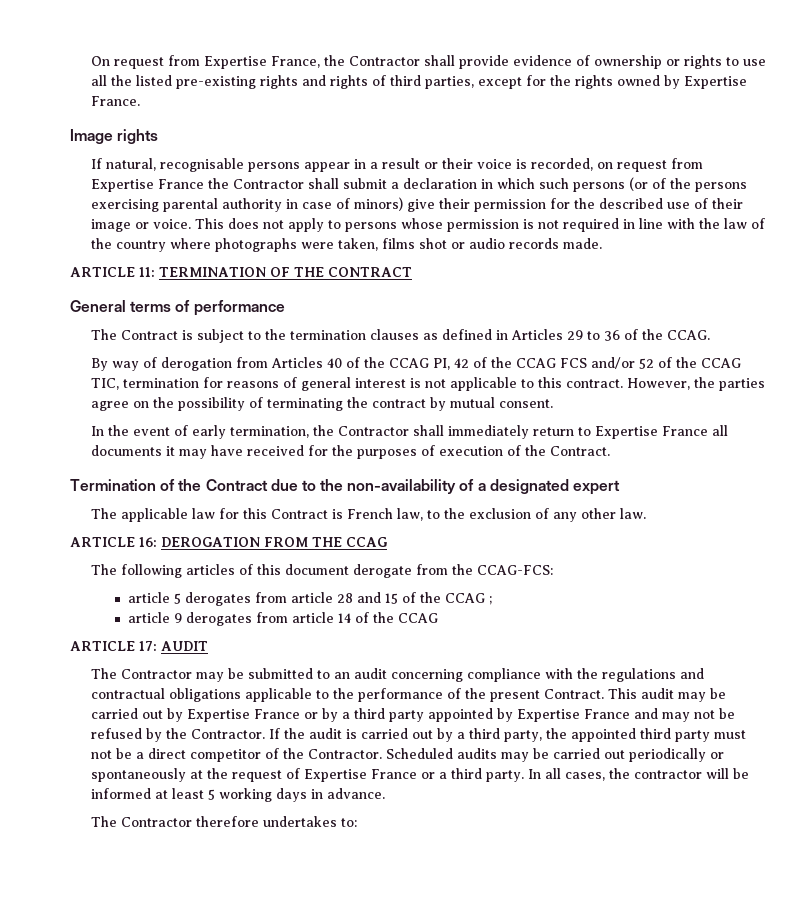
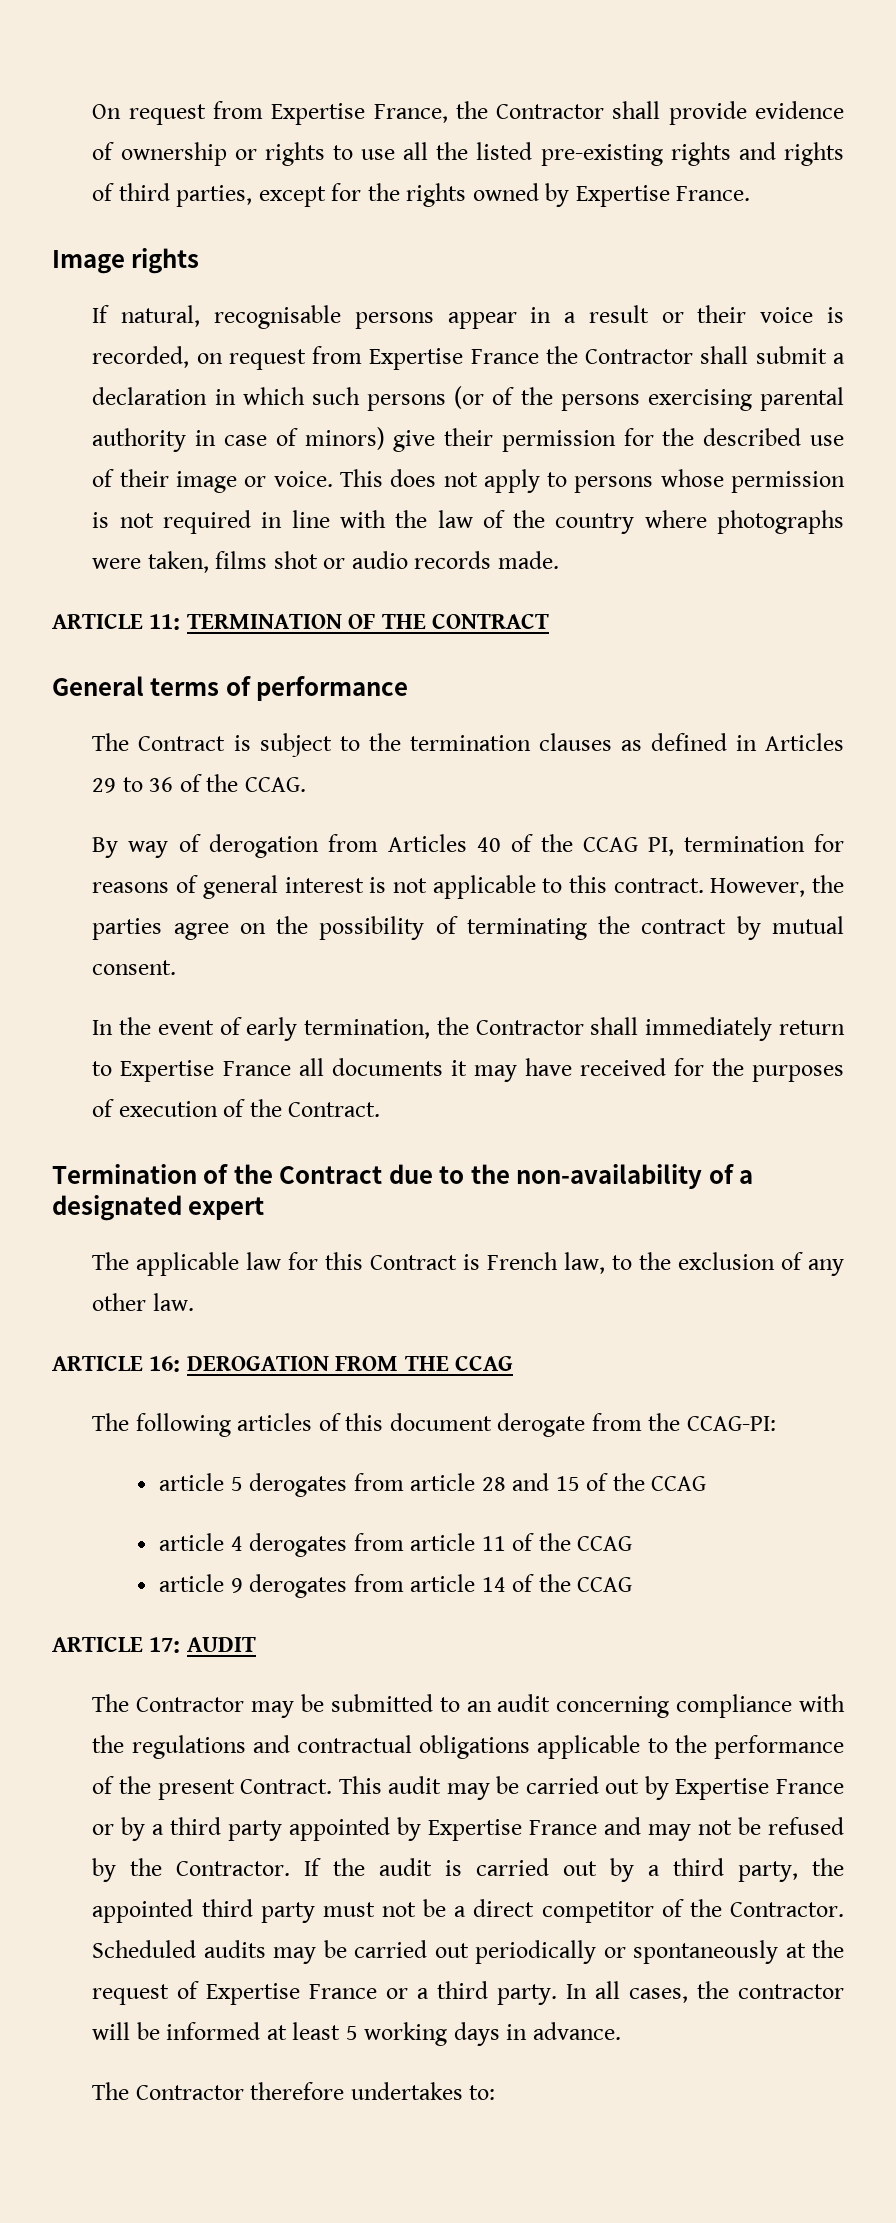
[454,357,742,369] [91,378,120,390] 42 of the CCAG FCS and/or 52 of the CCAG TIC, -> (674, 846) none
[477,565,554,575] CCAG-FCS: -> [686,1416,776,1431] CCAG-PI:
[488,596,492,605] ; -> [159,1533,633,1557] // article 4 derogates from article 11 of the CCAG

